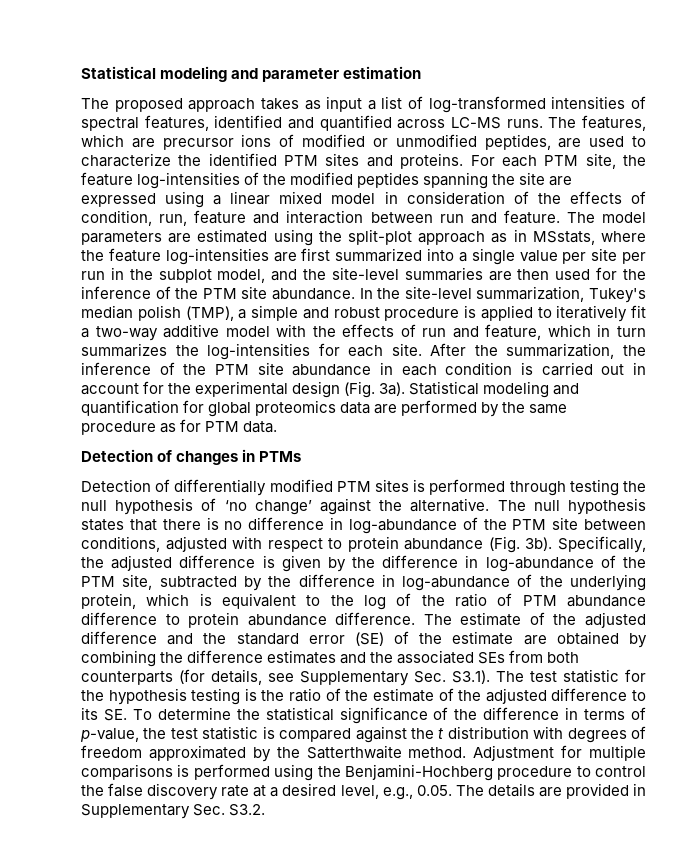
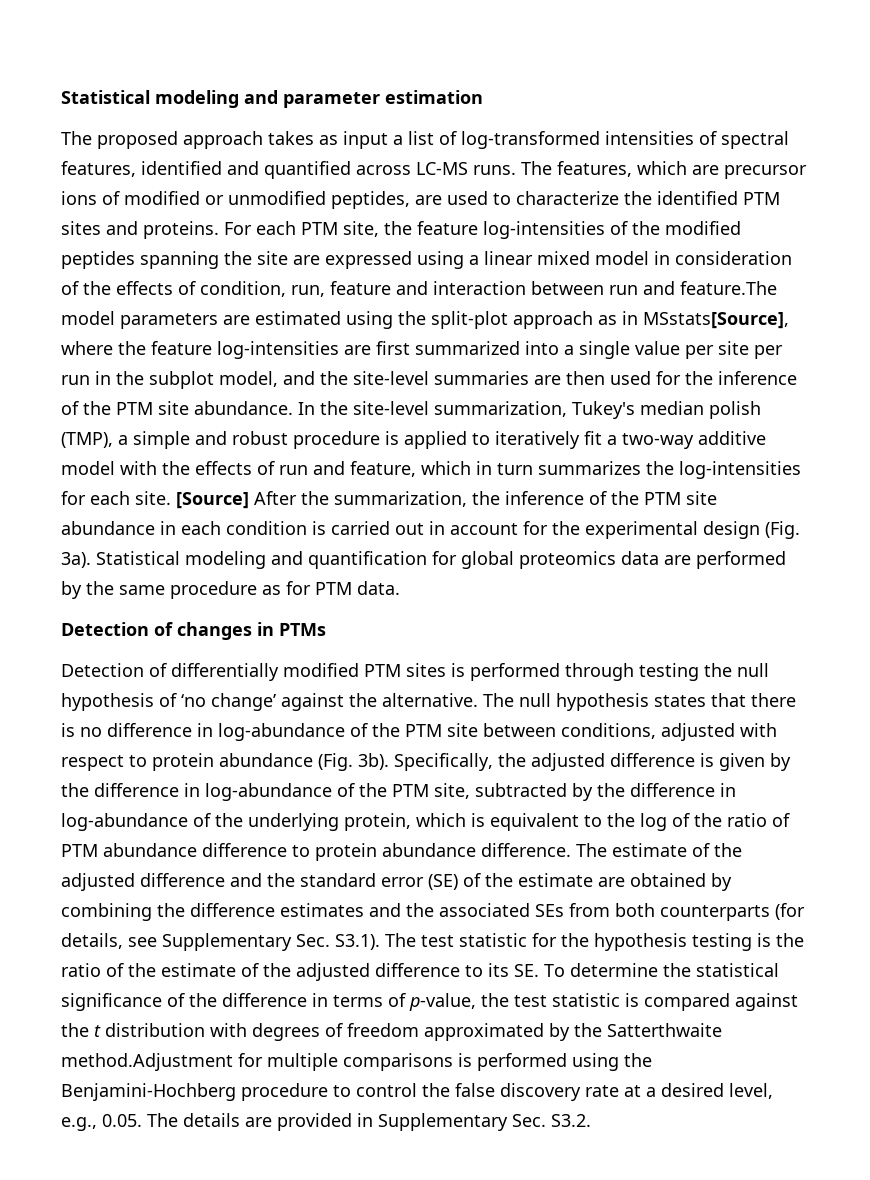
[503,210,595,224] feature. The -> [680,281,777,295] feature.The
[532,231,595,245] MSstats, -> [643,312,789,329] MSstats[Source],
(422, 349) none -> [176,492,249,509] [Source]
[408,745,555,761] method. Adjustment -> [61,1053,233,1071] method.Adjustment

